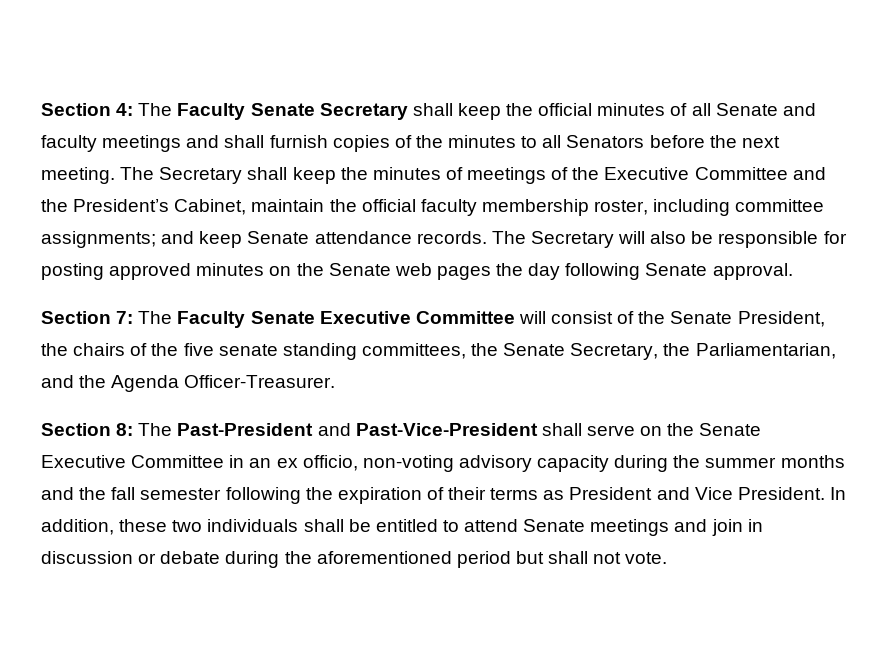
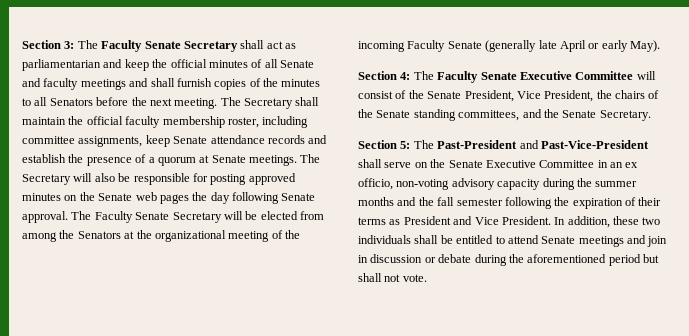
[41,103,134,116] Section 4: -> [22,40,75,49] Section 3:
(453, 109) none -> [266,41,296,49] [22,59,123,71] act as parliamentarian and
[292,167,826,184] [41,199,247,215] keep the minutes of meetings of the Executive Committee and the President’s Cabinet, -> (320, 101) none
[41,231,195,248] assignments; and -> [78,136,143,147] assignments,
[416,231,487,244] records. -> [267,135,328,144] [22,154,297,166] records and establish the presence of a quorum at Senate meetings.
[41,311,134,324] // Section 7: -> [71,211,324,223] [22,230,300,242] [358,40,660,52] [358,71,411,80] The Faculty Senate Secretary will be elected from among the Senators at the organizational meeting of the incoming Faculty Senate (generally late April or early May). // Section 4:
(825, 319) none -> [516,90,594,102] Vice President,
[183,343,278,356] five senate -> [376,110,411,118] Senate
[471,343,836,360] [41,375,336,392] [41,423,134,436] the Senate Secretary, the Parliamentarian, and the Agenda Officer-Treasurer. // Section 8: -> [522,109,651,121] [358,140,411,149] and the Senate Secretary. // Section 5:

